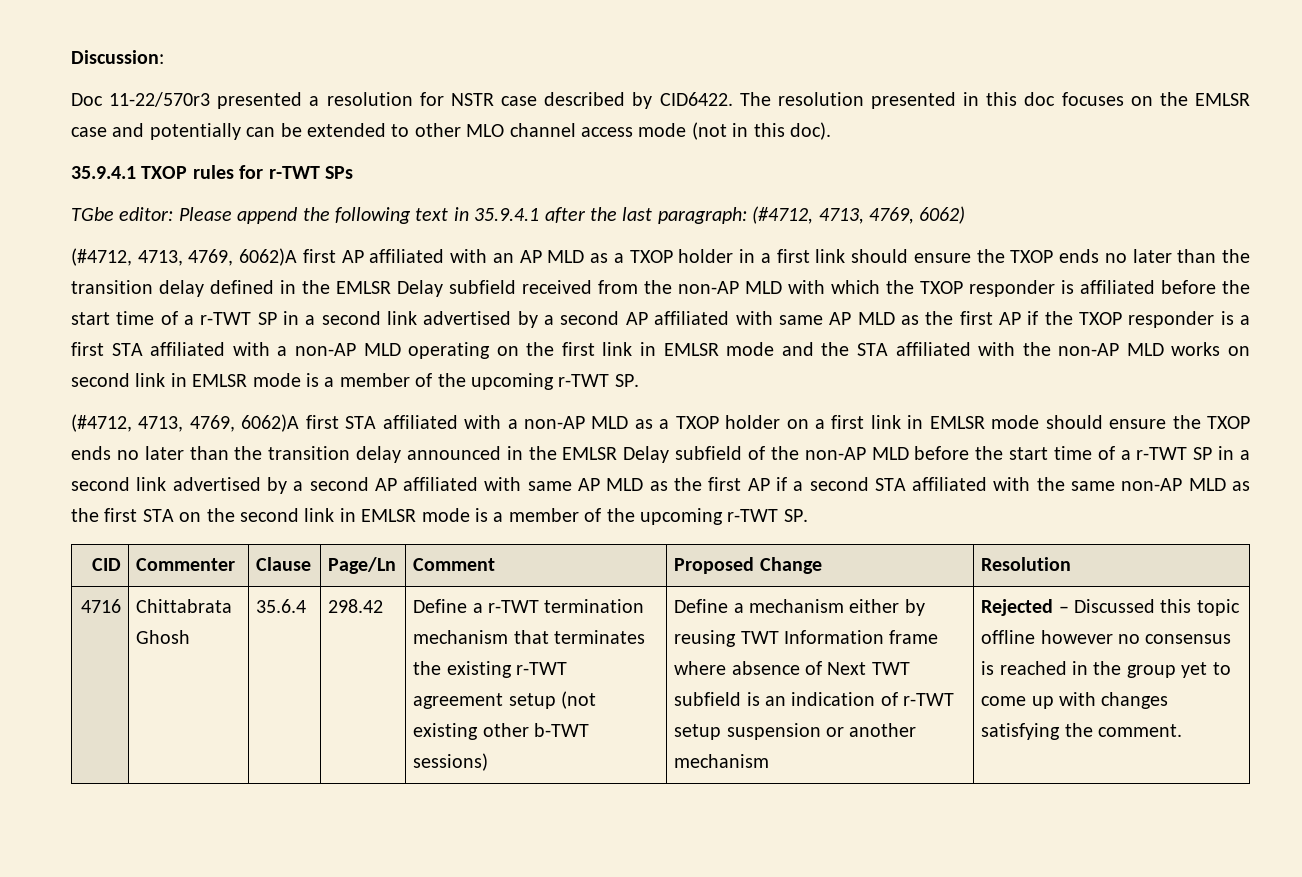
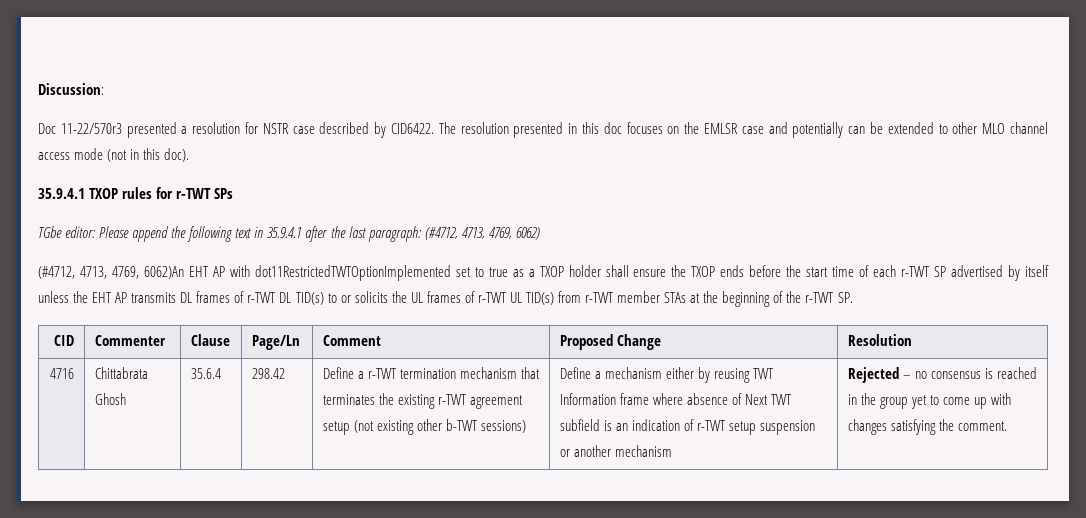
[239,248,1250,266] [71,280,1250,297] [71,311,1250,328] [71,342,1251,359] [71,373,639,390] [71,414,1251,432] [71,446,1250,463] [71,477,1250,494] [71,508,723,525] 6062)A first AP affiliated with an AP MLD as a TXOP holder in a first link should ensure the TXOP ends no later than the transition delay defined in the EMLSR Delay subfield received from the non-AP MLD with which the TXOP responder is affiliated before the start time of a r-TWT SP in a second link advertised by a second AP affiliated with same AP MLD as the first AP if the TXOP responder is a first STA affiliated with a non-AP MLD operating on the first link in EMLSR mode and the STA affiliated with the non-AP MLD works on second link in EMLSR mode is a member of the upcoming r-TWT SP. // (#4712, 4713, 4769, 6062)A first STA affiliated with a non-AP MLD as a TXOP holder on a first link in EMLSR mode should ensure the TXOP ends no later than the transition delay announced in the EMLSR Delay subfield of the non-AP MLD before the start time of a r-TWT SP in a second link advertised by a second AP affiliated with same AP MLD as the first AP if a second STA affiliated with the same non-AP MLD as the first STA on the second link in EMLSR mode is a member of the upcoming -> [143,265,1050,281] [38,291,802,307] 6062)An EHT AP with dot11RestrictedTWTOptionImplemented set to true as a TXOP holder shall ensure the TXOP ends before the start time of each r-TWT SP advertised by itself unless the EHT AP transmits DL frames of r-TWT DL TID(s) to or solicits the UL frames of r-TWT UL TID(s) from r-TWT member STAs at the beginning of the
[1073,599,1240,616] [981,630,1113,644] Discussed this topic offline however -> (911, 377) none

